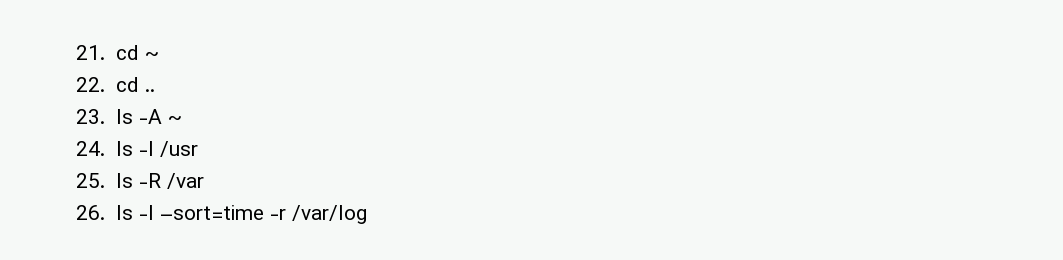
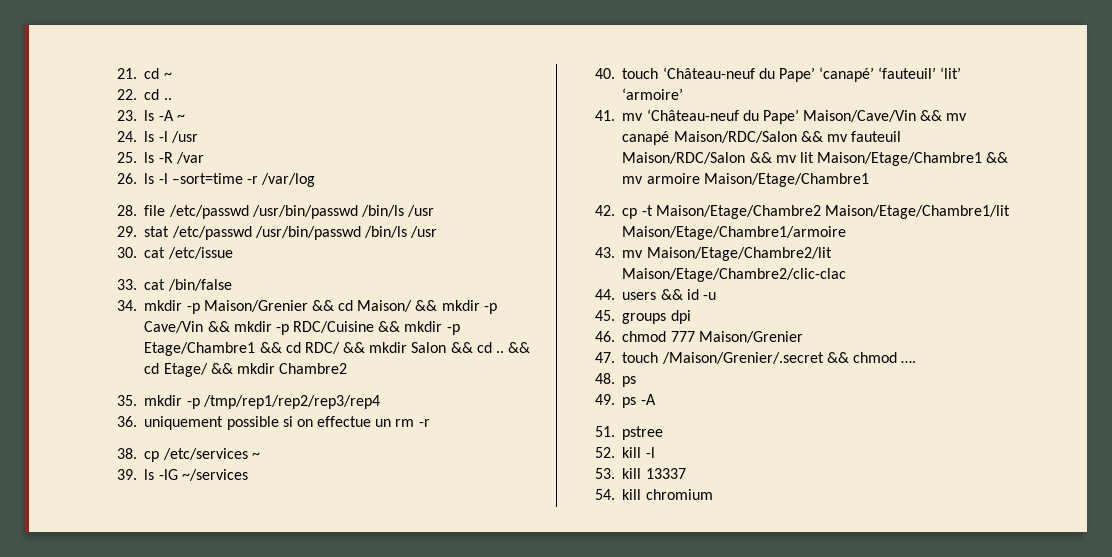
(367, 214) none -> [116,205,435,219] [116,226,438,240] [116,247,233,259] [116,279,232,291] [116,300,497,314] [144,321,460,335] [144,342,531,356] [144,363,348,377] [116,395,380,409] [116,416,430,430] [116,448,260,462] [116,469,248,481] [594,67,962,82] [622,88,684,100] [594,109,968,124] [622,131,902,145] [622,152,1009,166] [622,173,869,187] [594,205,1010,219] [622,226,847,240] [594,247,832,261] [622,268,847,282] [594,289,716,300] [594,310,691,324] [594,331,803,343] [594,352,917,364] [594,373,637,387] [594,394,656,408] [594,426,664,440] [594,447,655,458] [594,468,686,479] [594,489,713,500] // 28. file /etc/passwd /usr/bin/passwd /bin/ls /usr // 29. stat /etc/passwd /usr/bin/passwd /bin/ls /usr // 30. cat /etc/issue // 33. cat /bin/false // 34. mkdir -p Maison/Grenier && cd Maison/ && mkdir -p Cave/Vin && mkdir -p RDC/Cuisine && mkdir -p Etage/Chambre1 && cd RDC/ && mkdir Salon && cd .. && cd Etage/ && mkdir Chambre2 // 35. mkdir -p /tmp/rep1/rep2/rep3/rep4 // 36. uniquement possible si on effectue un rm -r // 38. cp /etc/services ~ // 39. ls -lG ~/services // 40. touch ‘Château-neuf du Pape’ ‘canapé’ ‘fauteuil’ ‘lit’ ‘armoire’ // 41. mv ‘Château-neuf du Pape’ Maison/Cave/Vin && mv canapé Maison/RDC/Salon && mv fauteuil Maison/RDC/Salon && mv lit Maison/Etage/Chambre1 && mv armoire Maison/Etage/Chambre1 // 42. cp -t Maison/Etage/Chambre2 Maison/Etage/Chambre1/lit Maison/Etage/Chambre1/armoire // 43. mv Maison/Etage/Chambre2/lit Maison/Etage/Chambre2/clic-clac // 44. users && id -u // 45. groups dpi // 46. chmod 777 Maison/Grenier // 47. touch /Maison/Grenier/.secret && chmod …. // 48. ps // 49. ps -A // 51. pstree // 52. kill -l // 53. kill 13337 // 54. kill chromium

